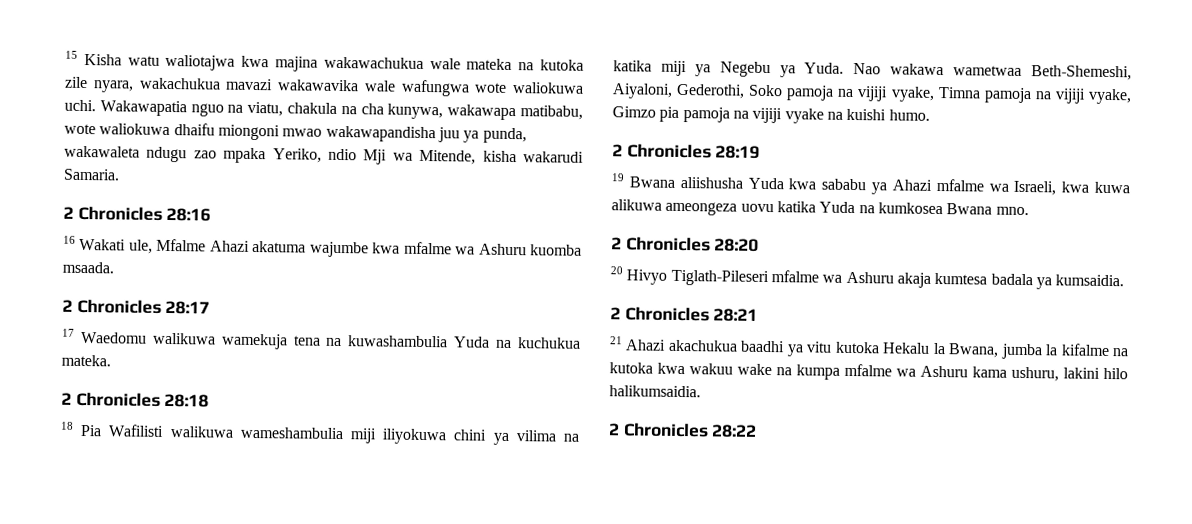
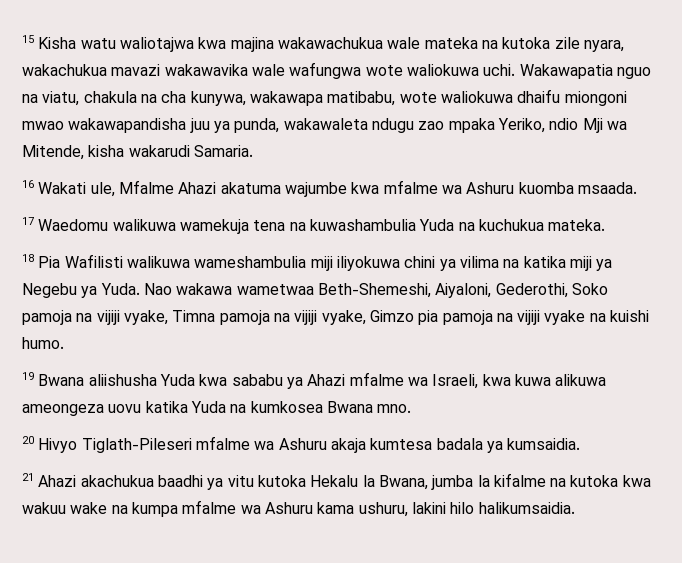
[63,205,212,222] // 2 Chronicles 28:16 -> (253, 151) none
[62,298,211,315] // 2 Chronicles 28:17 -> (637, 188) none
[61,391,210,408] // 2 Chronicles 28:18 -> (606, 225) none
[612,143,761,159] // 2 Chronicles 28:19 -> (64, 343) none
[611,236,760,252] // 2 Chronicles 28:20 -> (412, 408) none
[610,306,759,322] // 2 Chronicles 28:21 -> (581, 444) none
[608,422,758,438] // 2 Chronicles 28:22 -> (575, 508) none

